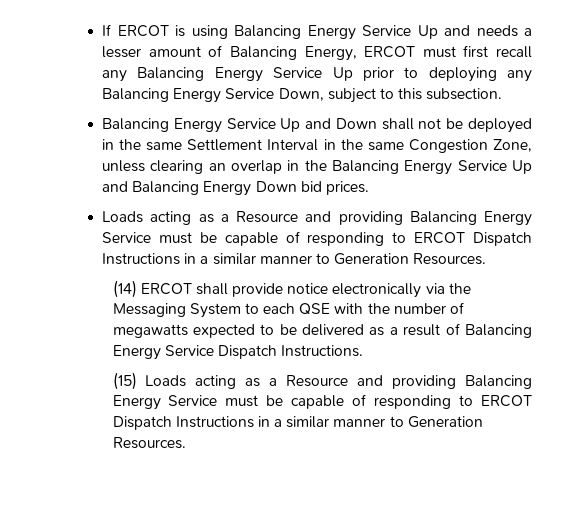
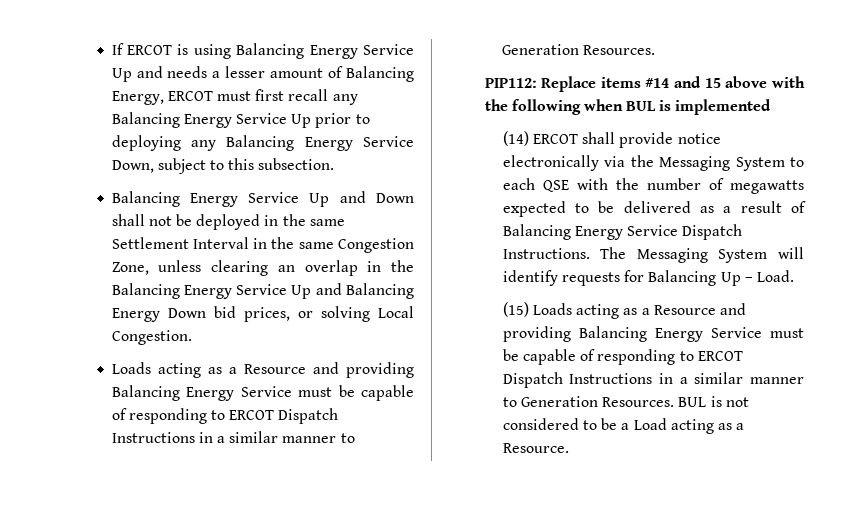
[325,181,369,195] prices. -> [243,306,414,322] [111,330,192,345] prices, or solving Local Congestion.
(487, 259) none -> [484,76,805,92] [484,99,772,115] // PIP112: Replace items #14 and 15 above with the following when BUL is implemented
(364, 351) none -> [600,247,804,263] [502,270,794,286] The Messaging System will identify requests for Balancing Up – Load.
(186, 443) none -> [678,396,749,407] [502,418,745,434] [502,443,569,453] BUL is not considered to be a Load acting as a Resource.

